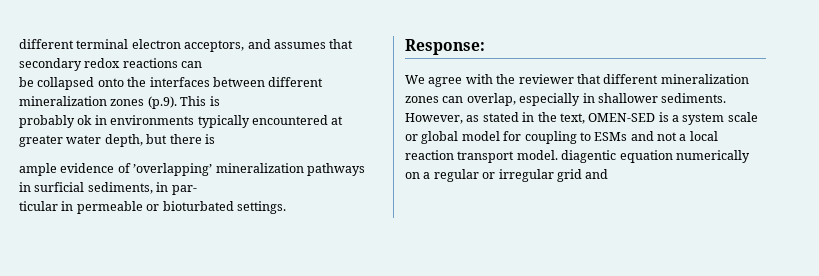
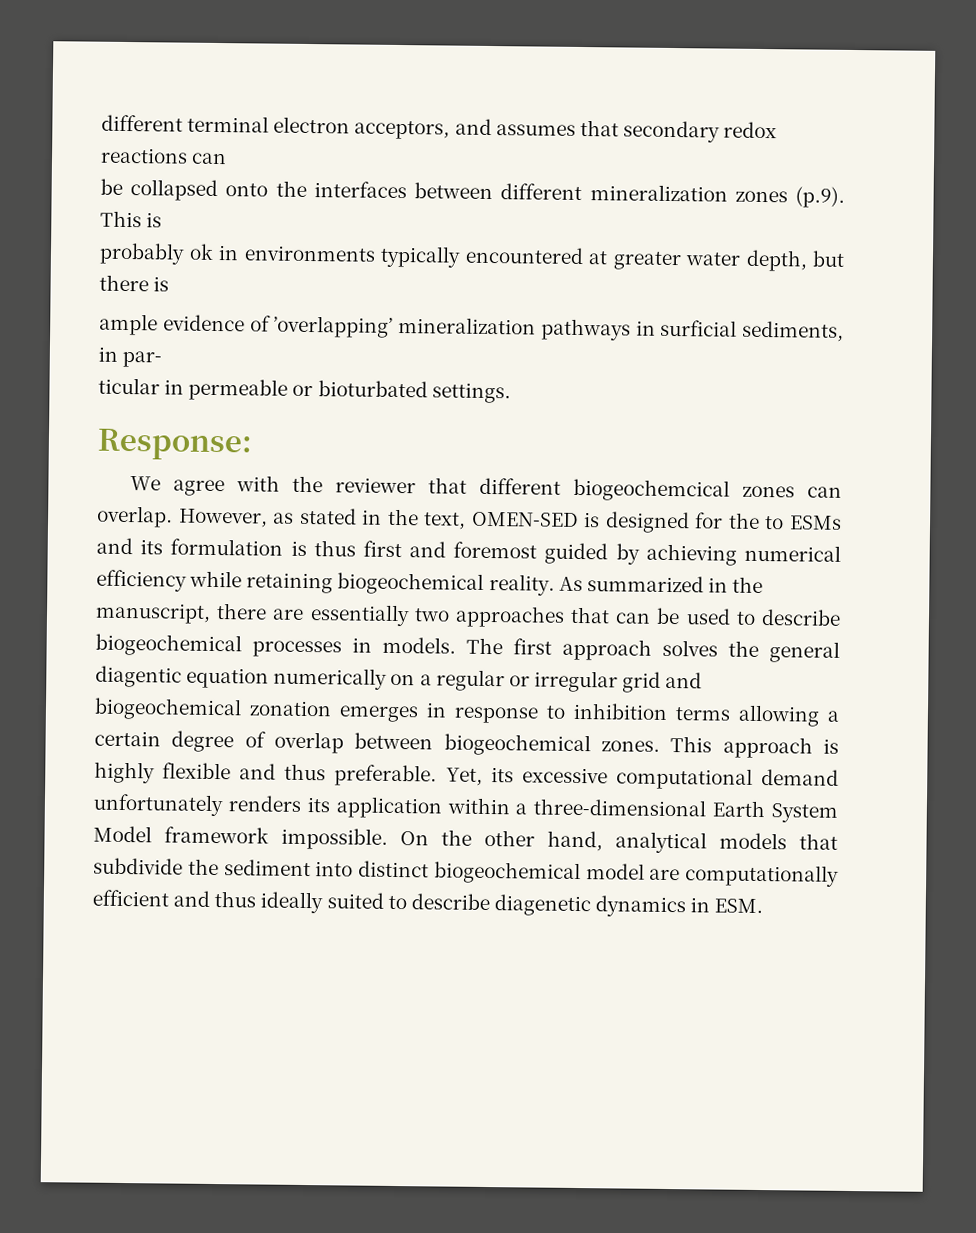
[660,74,749,84] mineralization -> [572,478,730,502] biogeochemcical
[466,93,727,106] overlap, especially in shallower sediments. -> [96,505,173,528] overlap.
[672,112,758,125] [405,131,718,144] [405,150,558,163] a system scale or global model for coupling to ESMs and not a local reaction transport model. -> [604,511,843,534] [96,537,842,566] [96,569,764,596] [95,602,841,628] [95,633,840,663] designed for the to ESMs and its formulation is thus first and foremost guided by achieving numerical efficiency while retaining biogeochemical reality. As summarized in the manuscript, there are essentially two approaches that can be used to describe biogeochemical processes in models. The first approach solves the general
(609, 174) none -> [94,697,839,727] [94,730,840,759] [94,761,839,790] [93,793,838,823] [93,825,838,854] [93,857,839,887] [92,889,764,918] biogeochemical zonation emerges in response to inhibition terms allowing a certain degree of overlap between biogeochemical zones. This approach is highly flexible and thus preferable. Yet, its excessive computational demand unfortunately renders its application within a three-dimensional Earth System Model framework impossible. On the other hand, analytical models that subdivide the sediment into distinct biogeochemical model are computationally efficient and thus ideally suited to describe diagenetic dynamics in ESM.

